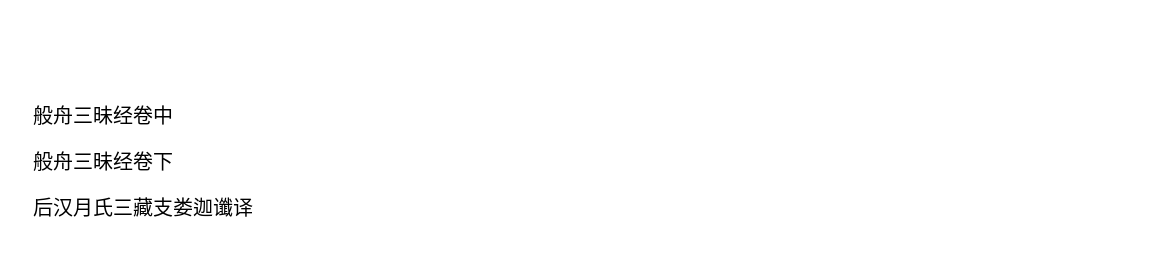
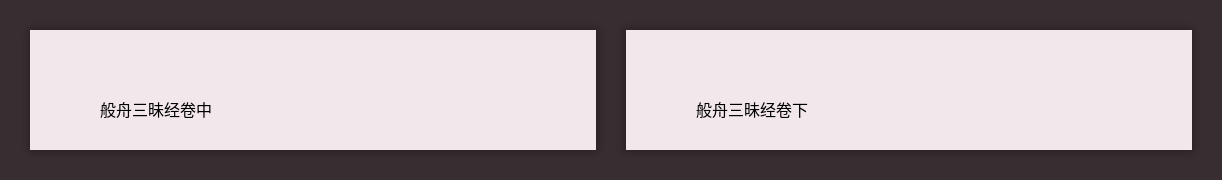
[33,197,253,217] // 后汉月氏三藏支娄迦谶译 -> (808, 110) none

